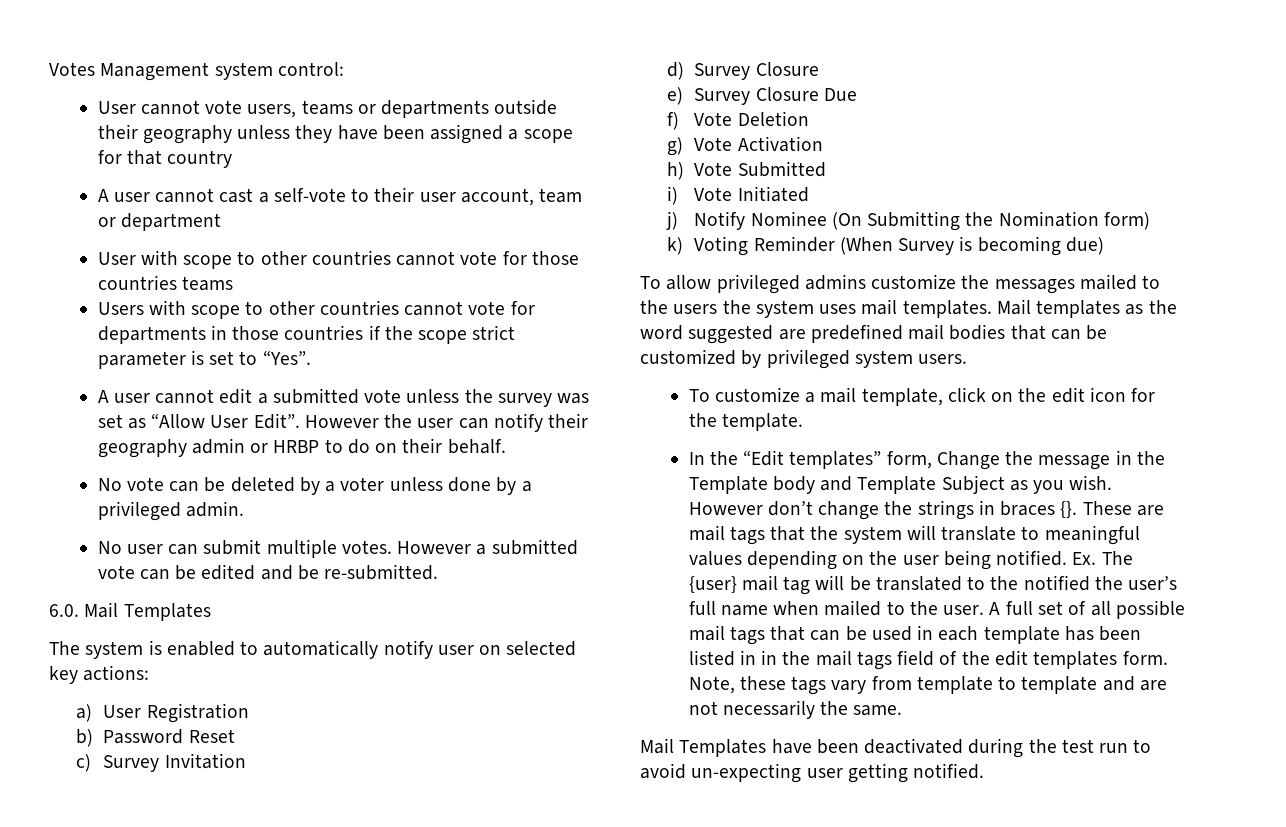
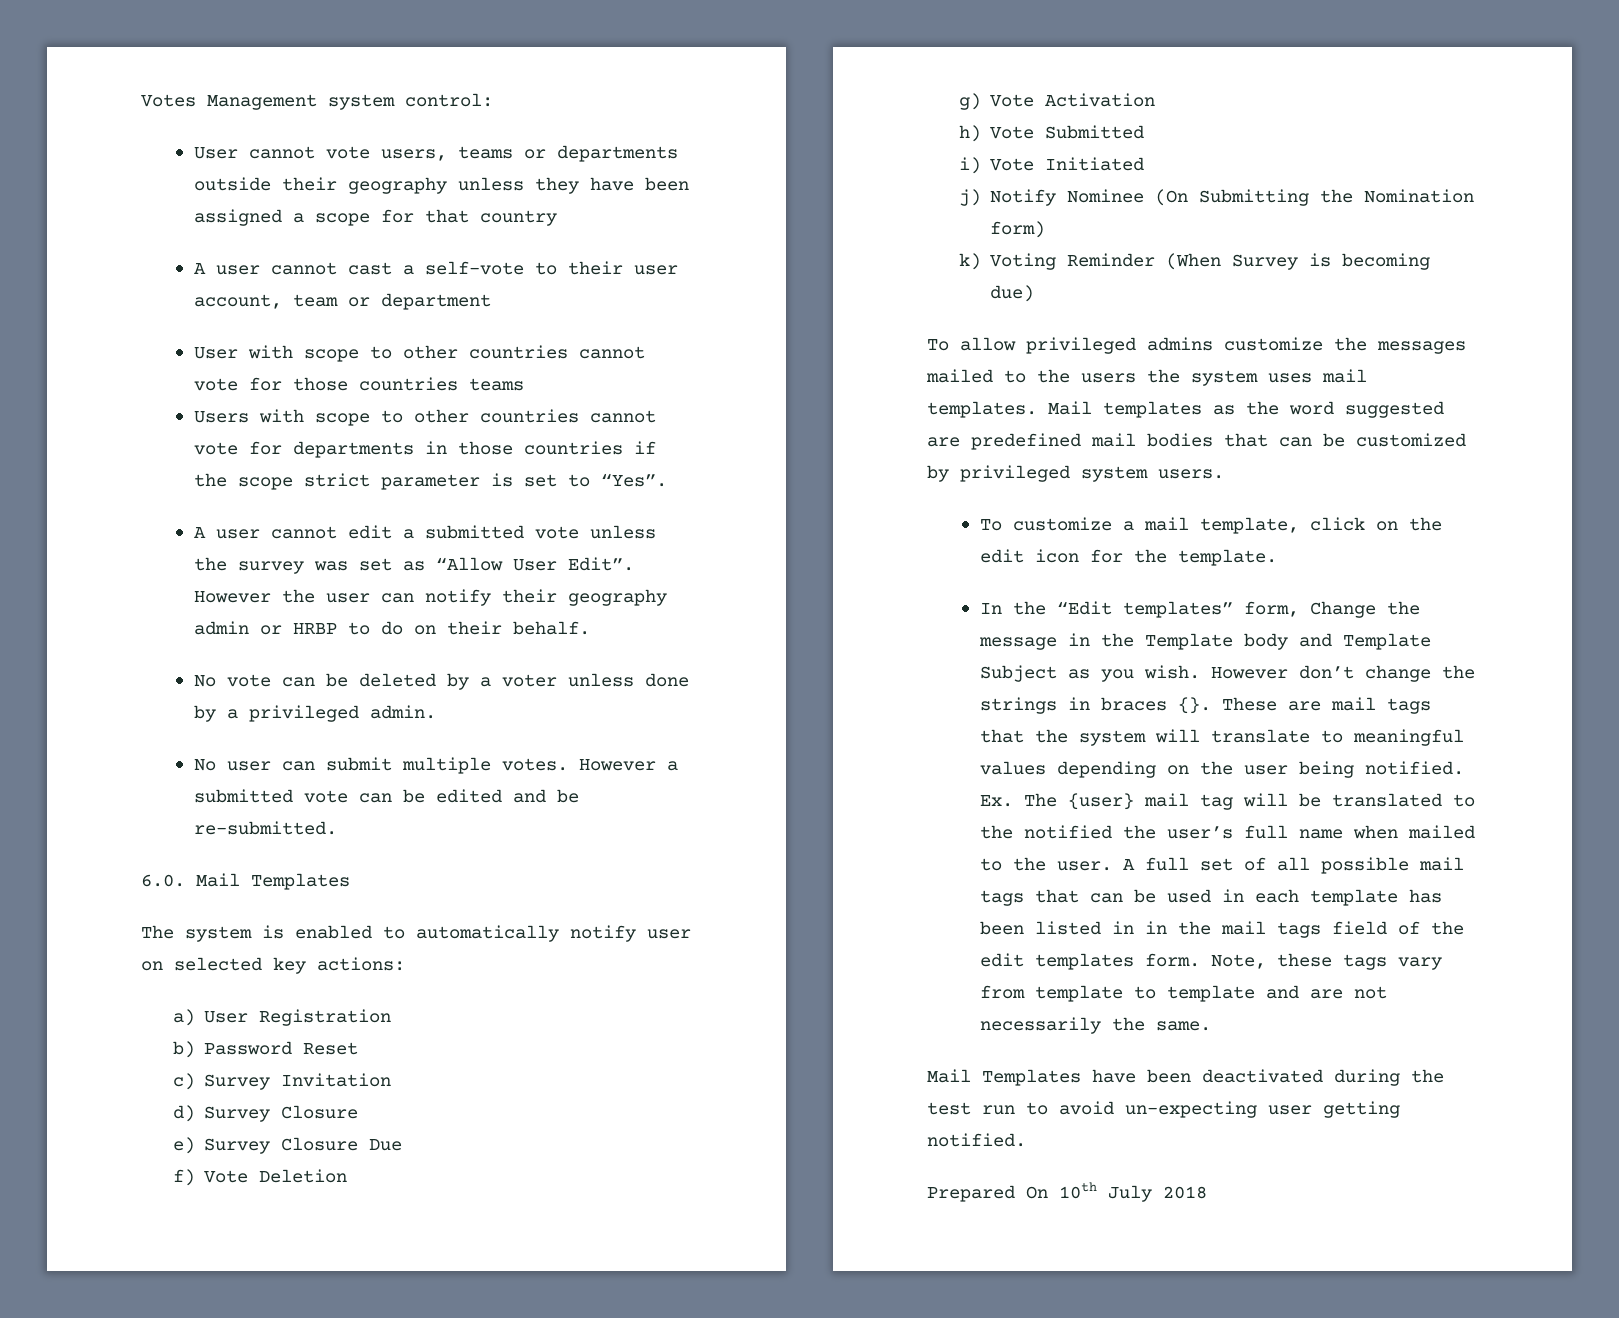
(985, 771) none -> [927,1182,1207,1202] // Prepared On 10th July 2018

